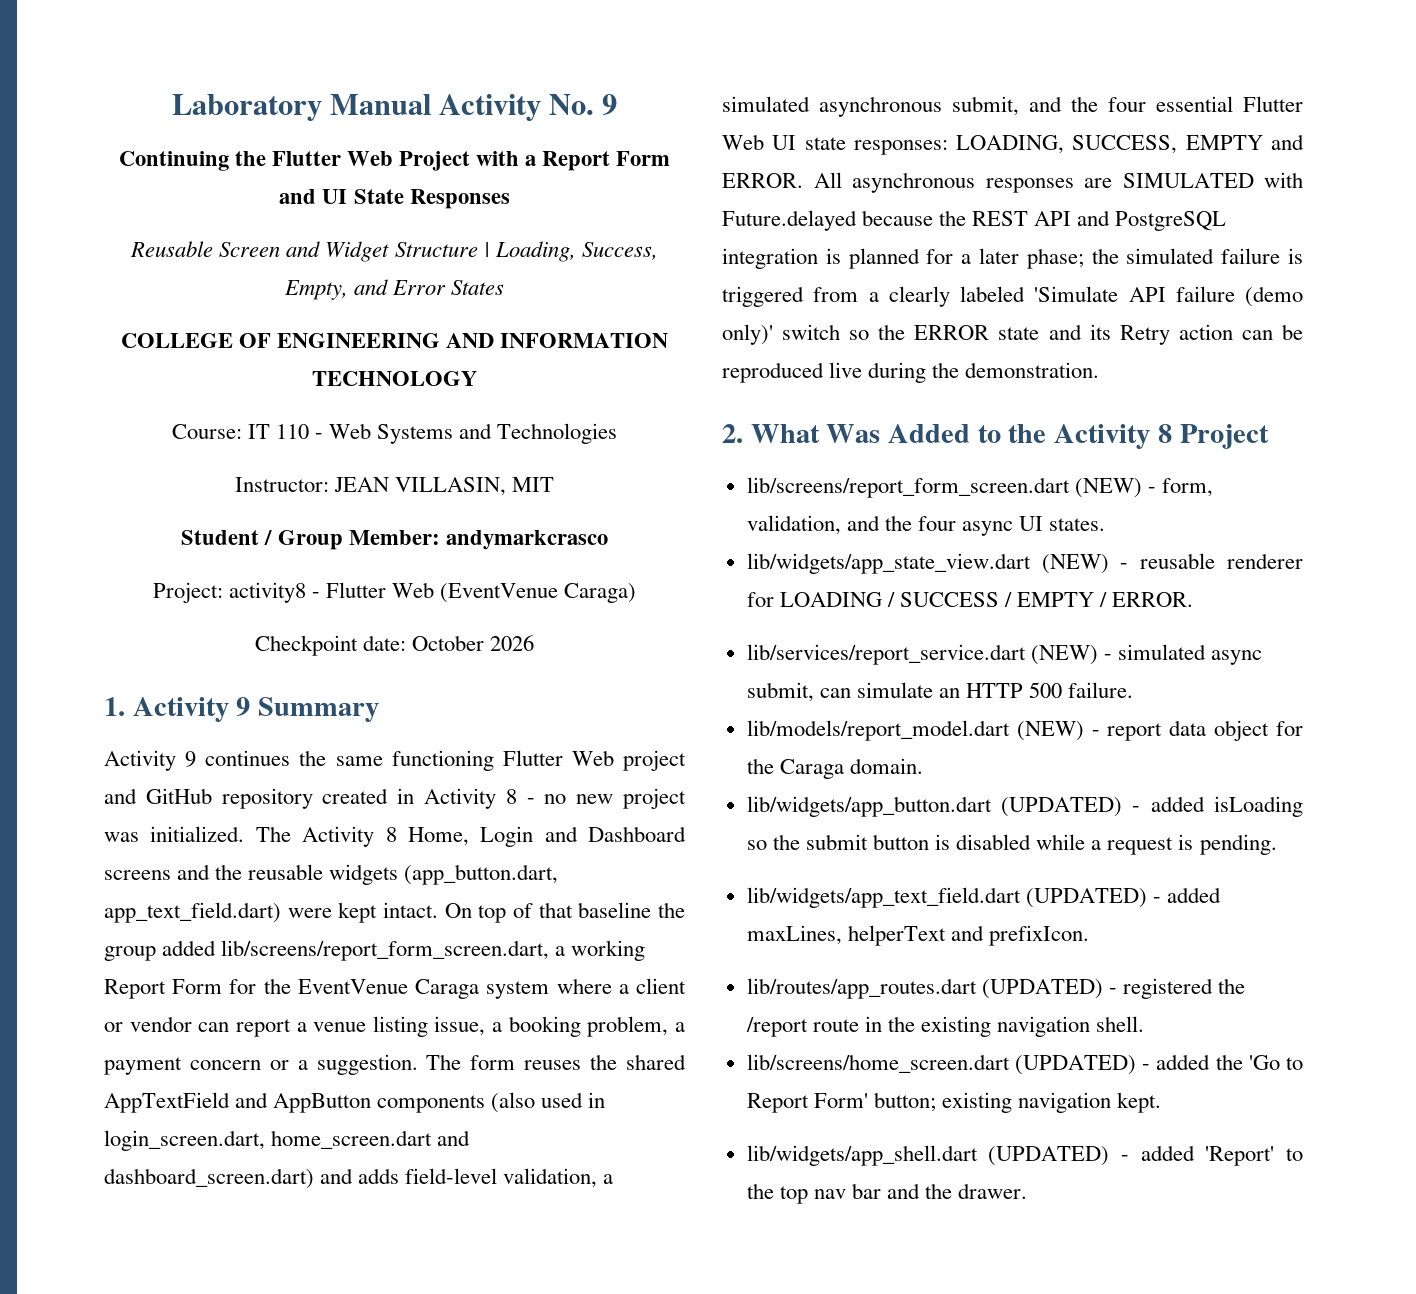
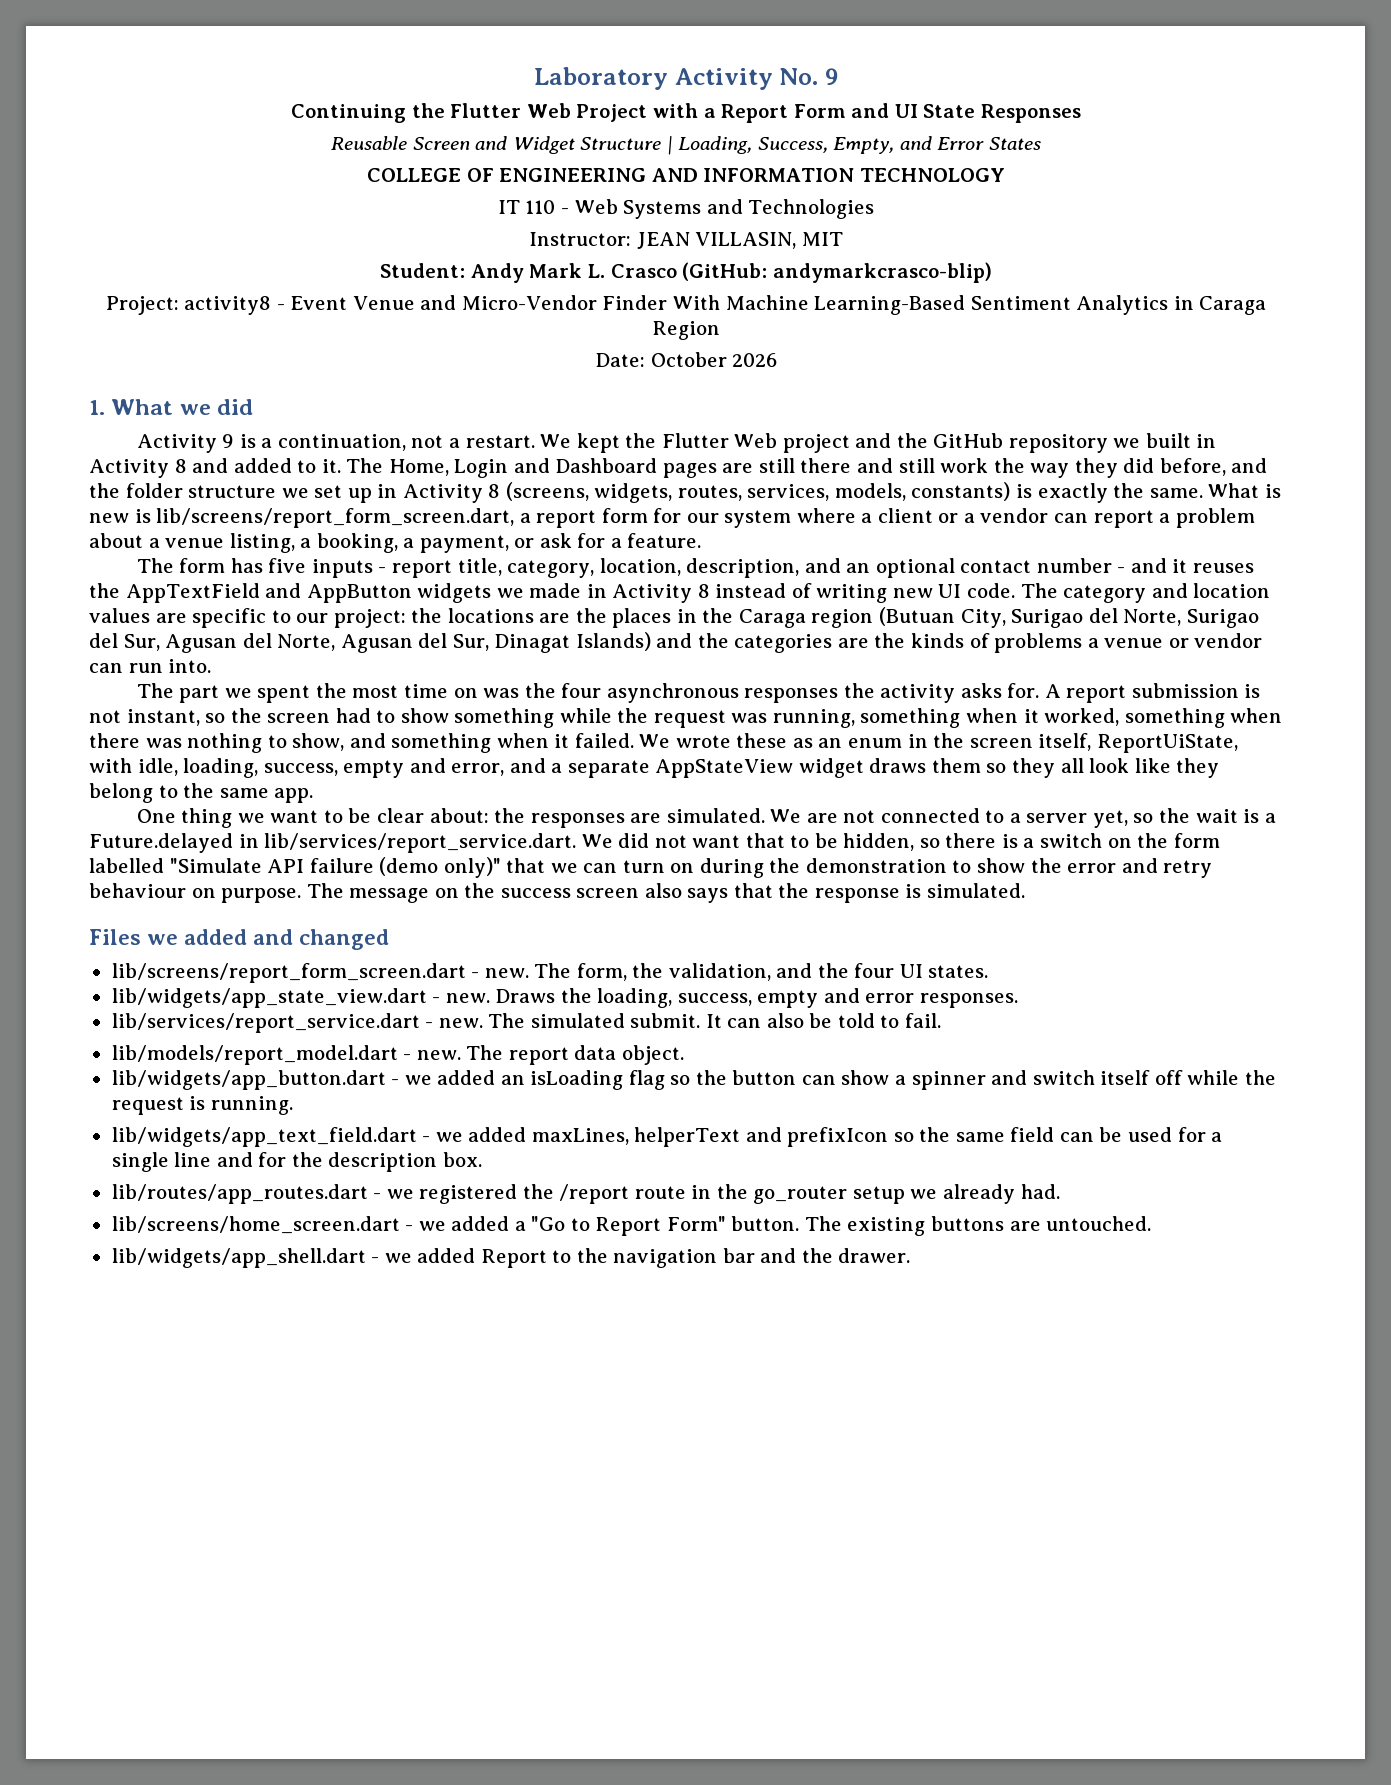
[329,94,431,115] Manual -> (668, 78) none
[171,424,242,439] Course: -> (1005, 175) none
[181,530,608,550] [152,582,637,603] [254,635,406,656] Student / Group Member: andymarkcrasco // Project: activity8 - Flutter Web (EventVenue Caraga) // Checkpoint date: -> [380,262,992,283] [105,295,1267,315] [652,321,720,340] [594,353,645,367] Student: Andy Mark L. Crasco (GitHub: andymarkcrasco-blip) // Project: activity8 - Event Venue and Micro-Vendor Finder With Machine Learning-Based Sentiment Analytics in Caraga Region // Date:
[132,697,380,722] [104,750,494,771] Activity 9 Summary // Activity 9 continues the same functioning -> [111,399,254,415] [136,433,657,453] What we did // Activity 9 is a continuation, not a restart. We kept the
(137, 796) none -> [896,433,928,448] the
[322,788,686,809] [104,826,686,847] [104,864,559,885] [104,902,686,923] [104,940,646,961] [104,978,480,999] created in Activity 8 - no new project was initialized. The Activity 8 Home, Login and Dashboard screens and the reusable widgets (app_button.dart, app_text_field.dart) were kept intact. On top of that baseline the group added lib/screens/report_form_screen.dart, a working Report Form for the EventVenue Caraga -> [1113,433,1217,448] [89,458,1268,478] [89,482,1281,503] [89,508,719,528] we built in Activity 8 and added to it. The Home, Login and Dashboard pages are still there and still work the way they did before, and the folder structure we set up in Activity 8 (screens, widgets, routes, services, models, constants) is exactly the same. What is new is lib/screens/report_form_screen.dart, a report form for our
(123, 1027) none -> [963,513,975,523] a
[313,1016,685,1037] [104,1054,516,1075] venue listing issue, a booking problem, a payment concern or a suggestion. The form -> [1175,508,1255,528] [89,533,702,553] [136,558,1188,578] problem about a venue listing, a booking, a payment, or ask for a feature. // The form has five inputs - report title, category, location, description, and an optional contact number - and it
[625,1054,686,1070] shared -> (120, 590) none
[377,1092,606,1113] [104,1130,471,1151] [104,1168,614,1189] [722,96,1303,117] [722,134,1304,155] [722,172,1303,193] [722,210,1227,231] [722,248,1303,269] [722,286,1303,307] [722,324,1303,345] [722,362,1100,383] [722,424,1269,449] [746,477,1213,498] components (also used in login_screen.dart, home_screen.dart and dashboard_screen.dart) and adds field-level validation, a simulated asynchronous submit, and the four essential Flutter Web UI state responses: LOADING, SUCCESS, EMPTY and ERROR. All asynchronous responses are SIMULATED with Future.delayed because the REST API and PostgreSQL integration is planned for a later phase; the simulated failure is triggered from a clearly labeled 'Simulate API failure (demo only)' switch so the ERROR state and its Retry action can be reproduced live during the demonstration. // 2. What Was Added to the Activity 8 Project // lib/screens/report_form_screen.dart (NEW) - form, -> [417,583,1271,603] [89,607,1259,628] [89,632,1263,653] [89,659,212,673] [136,683,1261,703] [89,708,1283,728] [89,733,1238,753] [89,758,1220,778] [89,783,314,803] [136,808,1276,828] [89,833,1220,853] [89,857,1213,878] [89,883,1026,903] [89,929,390,950] [111,963,664,983] widgets we made in Activity 8 instead of writing new UI code. The category and location values are specific to our project: the locations are the places in the Caraga region (Butuan City, Surigao del Norte, Surigao del Sur, Agusan del Norte, Agusan del Sur, Dinagat Islands) and the categories are the kinds of problems a venue or vendor can run into. // The part we spent the most time on was the four asynchronous responses the activity asks for. A report submission is not instant, so the screen had to show something while the request was running, something when it worked, something when there was nothing to show, and something when it failed. We wrote these as an enum in the screen itself, ReportUiState, with idle, loading, success, empty and error, and a separate AppStateView widget draws them so they all look like they belong to the same app. // One thing we want to be clear about: the responses are simulated. We are not connected to a server yet, so the wait is a Future.delayed in lib/services/report_service.dart. We did not want that to be hidden, so there is a switch on the form labelled "Simulate API failure (demo only)" that we can turn on during the demonstration to show the error and retry behaviour on purpose. The message on the success screen also says that the response is simulated. // Files we added and changed // lib/screens/report_form_screen.dart - new. The form, the
[962,521,1014,536] async -> (895, 970) none
[1041,553,1303,574] [746,592,1194,607] [746,644,1263,665] [746,682,1134,702] [746,720,1303,741] [746,758,923,779] [746,796,1303,817] [746,834,1102,850] (NEW) - reusable renderer for LOADING / SUCCESS / EMPTY / ERROR. // lib/services/report_service.dart (NEW) - simulated async submit, can simulate an HTTP 500 failure. // lib/models/report_model.dart (NEW) - report data object for the Caraga domain. // lib/widgets/app_button.dart (UPDATED) - added isLoading so the submit button is disabled while a -> [432,988,1018,1008] [111,1013,941,1033] [111,1045,684,1065] [111,1070,1276,1090] - new. Draws the loading, success, empty and error responses. // lib/services/report_service.dart - new. The simulated submit. It can also be told to fail. // lib/models/report_model.dart - new. The report data object. // lib/widgets/app_button.dart - we added an isLoading flag so the button can show a spinner and switch itself off while the
[1199,834,1277,855] pending. -> [210,1096,293,1115] running.
[1025,888,1161,908] (UPDATED) - -> [422,1132,463,1142] - we
[988,925,1089,946] prefixIcon. -> [787,1127,1223,1147] [111,1152,482,1172] prefixIcon so the same field can be used for a single line and for the description box.
[981,979,1117,999] (UPDATED) - -> [373,1189,414,1199] - we
[921,1016,1145,1037] [746,1054,1303,1075] [746,1092,1162,1113] [746,1145,1303,1166] [746,1183,846,1204] existing navigation shell. // lib/screens/home_screen.dart (UPDATED) - added the 'Go to Report Form' button; existing navigation kept. // lib/widgets/app_shell.dart (UPDATED) - added 'Report' to the top nav -> [753,1184,1060,1204] [111,1216,1152,1236] [111,1248,718,1268] go_router setup we already had. // lib/screens/home_screen.dart - we added a "Go to Report Form" button. The existing buttons are untouched. // lib/widgets/app_shell.dart - we added Report to the navigation

